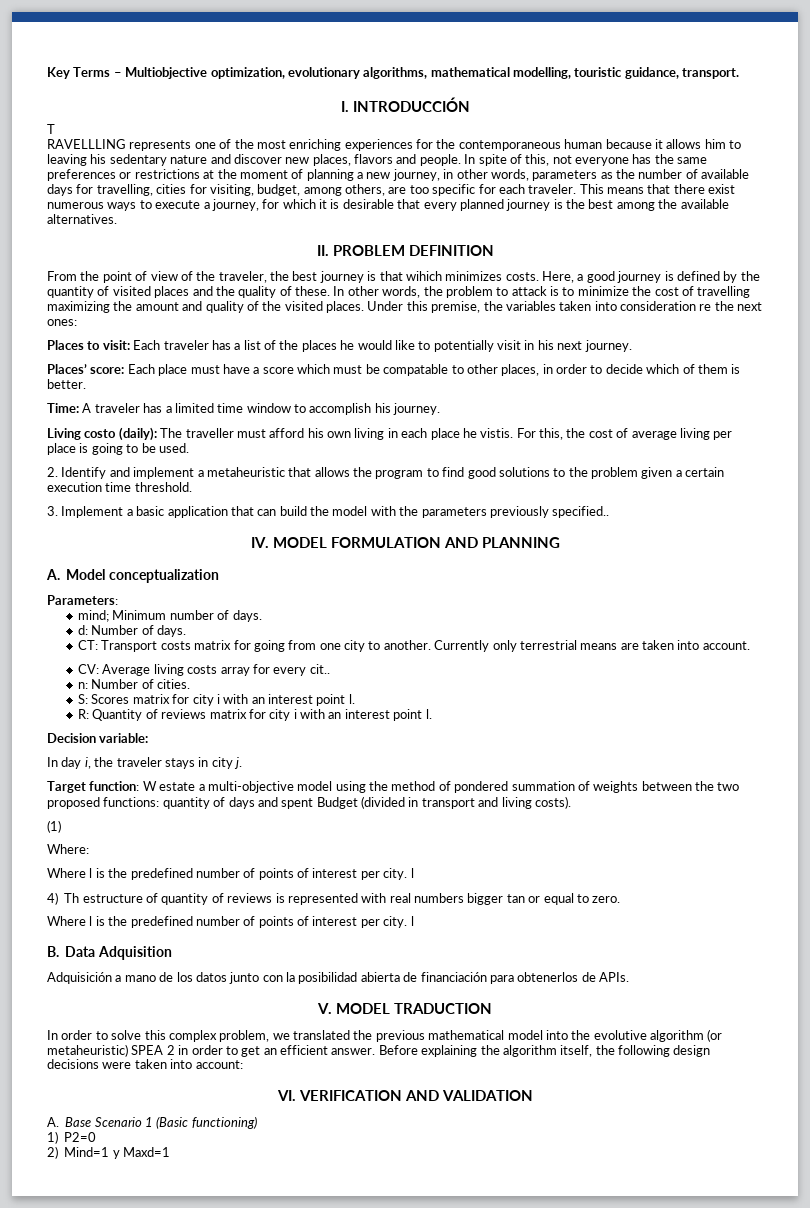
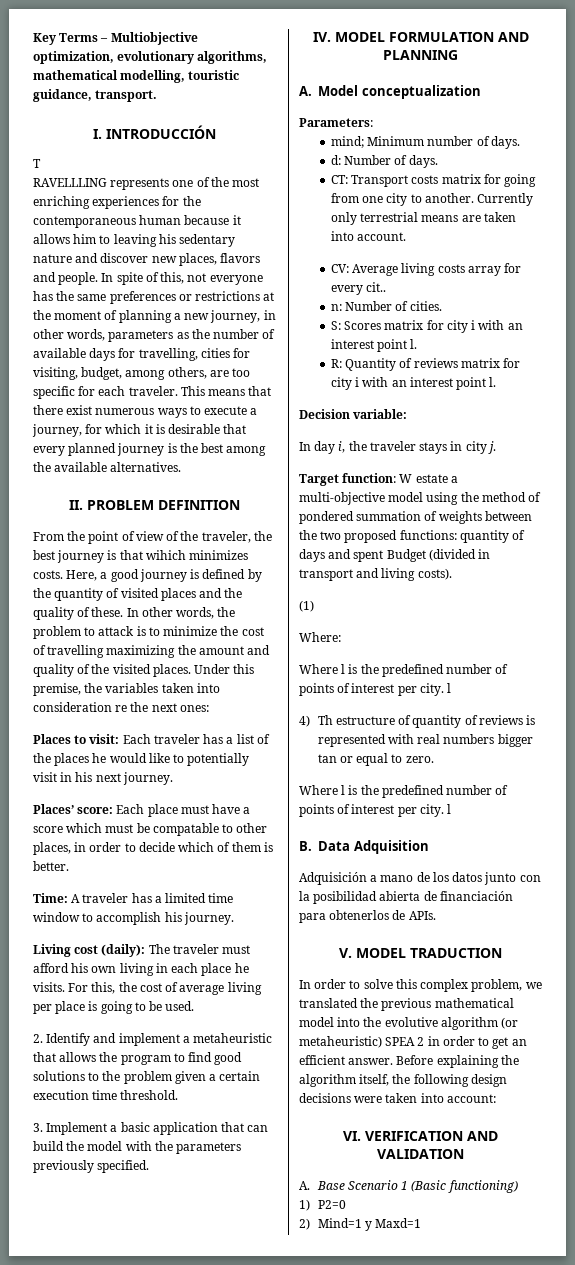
[84,429,117,438] costo -> [74,945,99,954] cost
[185,428,234,438] traveller -> [172,944,219,954] traveler
[480,428,514,438] vistis. -> [33,982,65,992] visits.
[552,506,610,518] specified.. -> [97,1160,150,1173] specified.

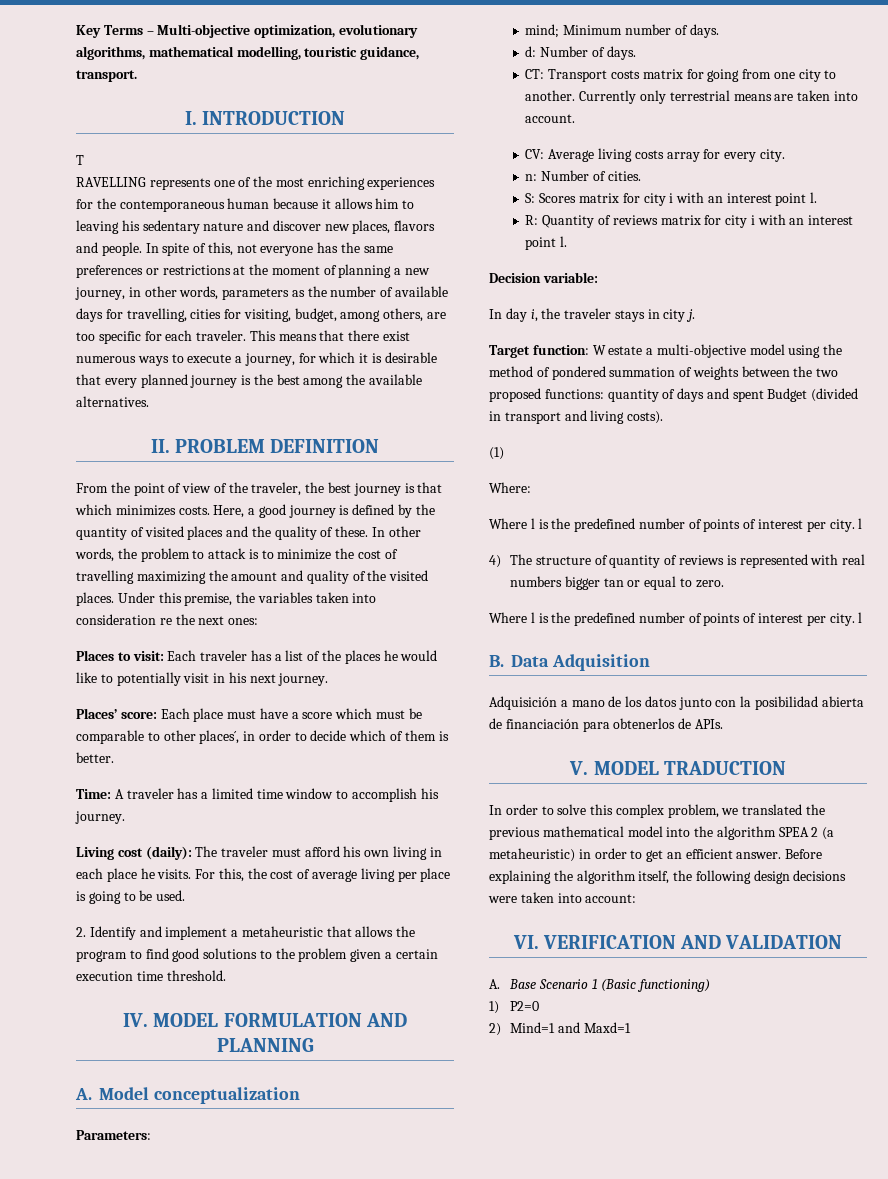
[110,32,198,45] Multiobjective -> [157,24,251,38] Multi-objective
[106,125,216,139] INTRODUCCIÓN -> [202,111,346,125] INTRODUCTION
[33,178,107,187] RAVELLLING -> [76,177,146,187] RAVELLING
[145,550,186,560] wihich -> [75,504,112,515] which
[152,823,219,836] compatable -> [76,730,144,744] comparable
[33,842,71,855] places, -> [199,730,240,744] places´,
[33,1122,269,1135] [33,1141,242,1154] [33,1160,150,1173] // 3. Implement a basic application that can build the model with the parameters previously specified. -> (226, 975) none
[366,282,387,292] cit.. -> [759,149,785,162] city.
[317,715,395,725] Th estructure -> [510,554,591,565] The structure
[384,1017,519,1030] [299,1036,425,1048] evolutive algorithm (or metaheuristic) SPEA 2 -> [716,826,835,840] [489,848,575,862] algorithm SPEA 2 (a metaheuristic)
[364,1221,372,1231] y -> [557,1022,580,1033] and

